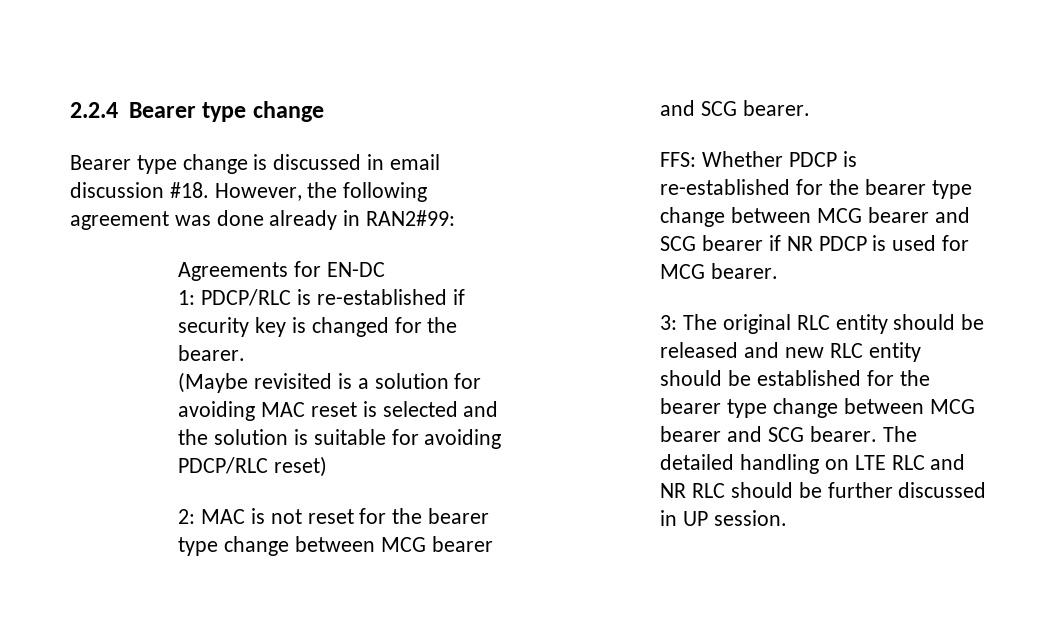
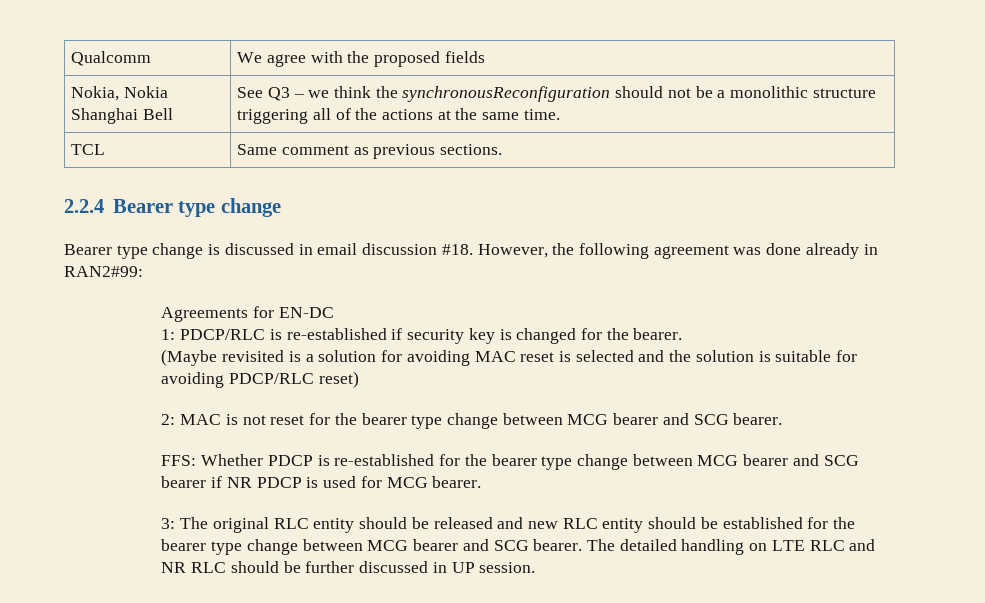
(70, 110) none -> [71,51,152,66] [237,51,485,67] [71,86,168,101] [71,108,173,124] [237,86,876,102] [237,108,560,124] [71,144,106,155] [237,144,503,159] Qualcomm | We agree with the proposed fields // Nokia, Nokia Shanghai Bell | See Q3 – we think the synchronousReconfiguration should not be a monolithic structure triggering all of the actions at the same time. // TCL | Same comment as previous sections. //

